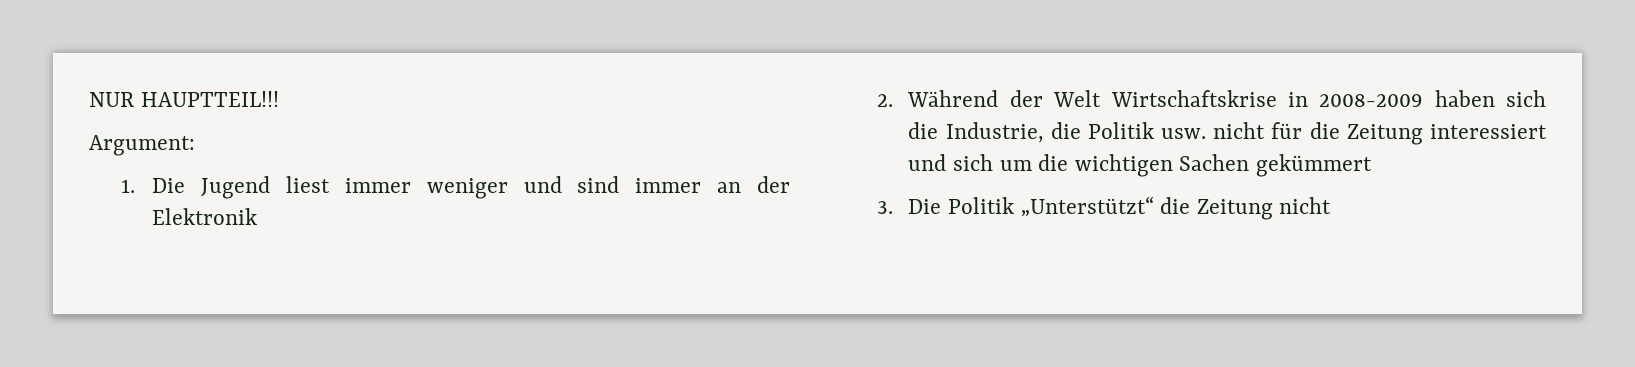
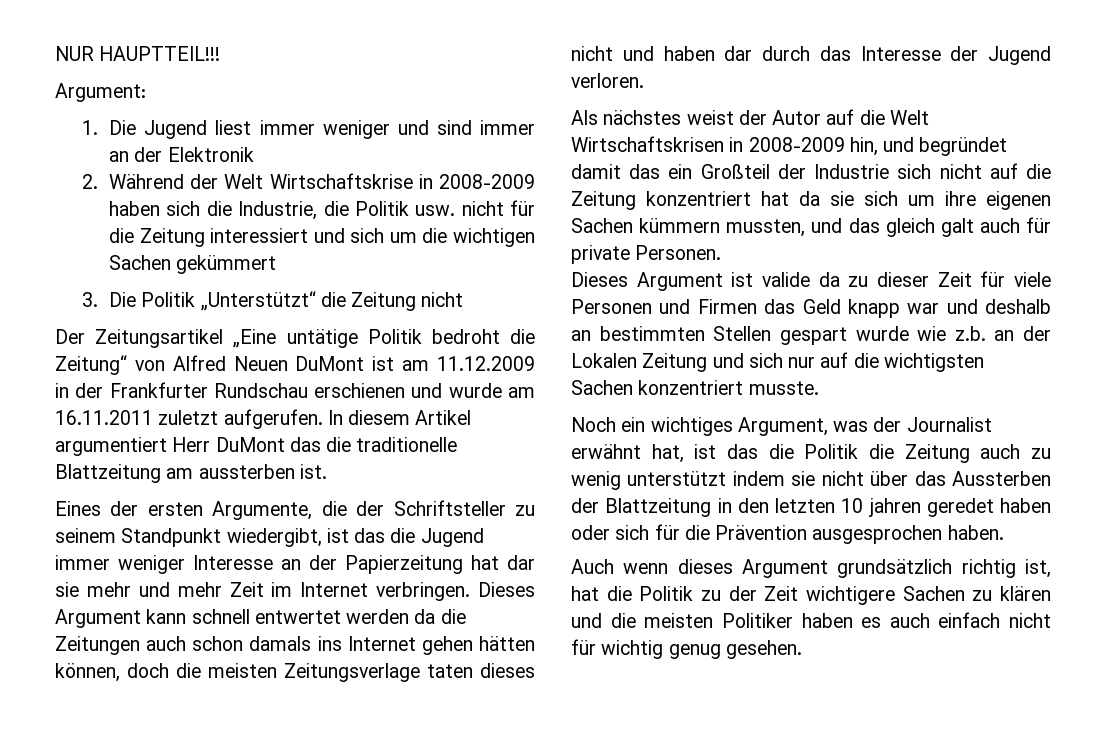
(1332, 205) none -> [55,329,536,348] [55,355,535,375] [55,382,535,398] [55,409,472,429] [55,437,458,456] [55,464,327,483] [55,500,535,520] [55,528,484,547] [55,555,535,574] [55,582,535,601] [55,609,466,628] [55,636,536,655] [55,663,535,682] [571,46,1051,65] [571,73,644,88] [571,109,929,125] [571,136,1008,156] [571,163,1051,179] [571,191,1051,210] [571,217,1051,237] [571,245,722,264] [571,271,1051,291] [571,299,1051,318] [571,326,1051,345] [571,352,984,372] [571,380,819,395] [571,417,992,436] [571,444,1051,463] [571,471,1051,490] [571,498,1051,517] [571,524,1004,544] [571,559,1051,578] [571,586,1051,605] [571,612,1051,628] [571,639,802,659] // Der Zeitungsartikel „Eine untätige Politik bedroht die Zeitung“ von Alfred Neuen DuMont ist am 11.12.2009 in der Frankfurter Rundschau erschienen und wurde am 16.11.2011 zuletzt aufgerufen. In diesem Artikel argumentiert Herr DuMont das die traditionelle Blattzeitung am aussterben ist. // Eines der ersten Argumente, die der Schriftsteller zu seinem Standpunkt wiedergibt, ist das die Jugend immer weniger Interesse an der Papierzeitung hat dar sie mehr und mehr Zeit im Internet verbringen. Dieses Argument kann schnell entwertet werden da die Zeitungen auch schon damals ins Internet gehen hätten können, doch die meisten Zeitungsverlage taten dieses nicht und haben dar durch das Interesse der Jugend verloren. // Als nächstes weist der Autor auf die Welt Wirtschaftskrisen in 2008-2009 hin, und begründet damit das ein Großteil der Industrie sich nicht auf die Zeitung konzentriert hat da sie sich um ihre eigenen Sachen kümmern mussten, und das gleich galt auch für private Personen. // Dieses Argument ist valide da zu dieser Zeit für viele Personen und Firmen das Geld knapp war und deshalb an bestimmten Stellen gespart wurde wie z.b. an der Lokalen Zeitung und sich nur auf die wichtigsten Sachen konzentriert musste. // Noch ein wichtiges Argument, was der Journalist erwähnt hat, ist das die Politik die Zeitung auch zu wenig unterstützt indem sie nicht über das Aussterben der Blattzeitung in den letzten 10 jahren geredet haben oder sich für die Prävention ausgesprochen haben. // Auch wenn dieses Argument grundsätzlich richtig ist, hat die Politik zu der Zeit wichtigere Sachen zu klären und die meisten Politiker haben es auch einfach nicht für wichtig genug gesehen.

